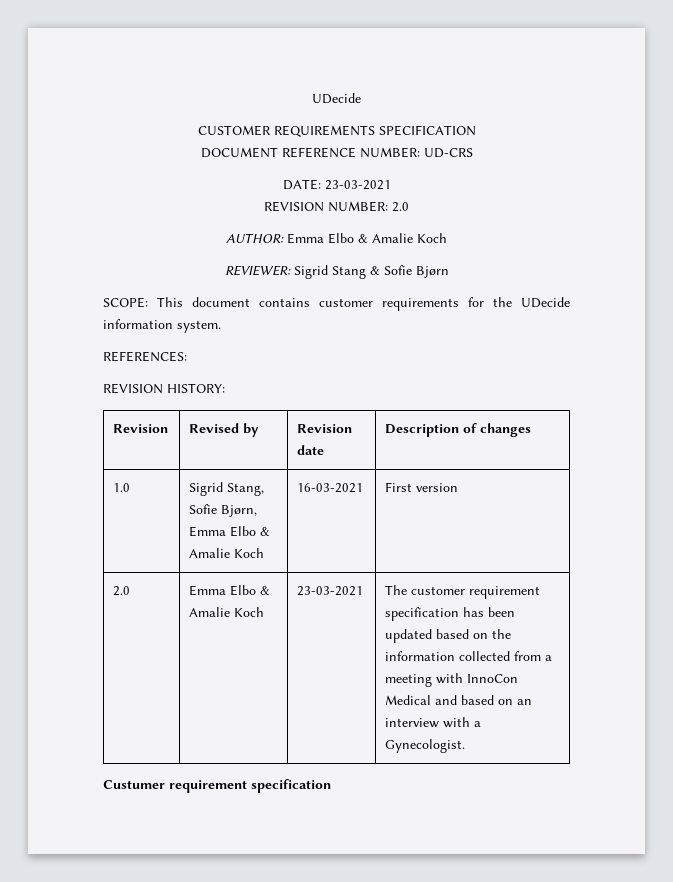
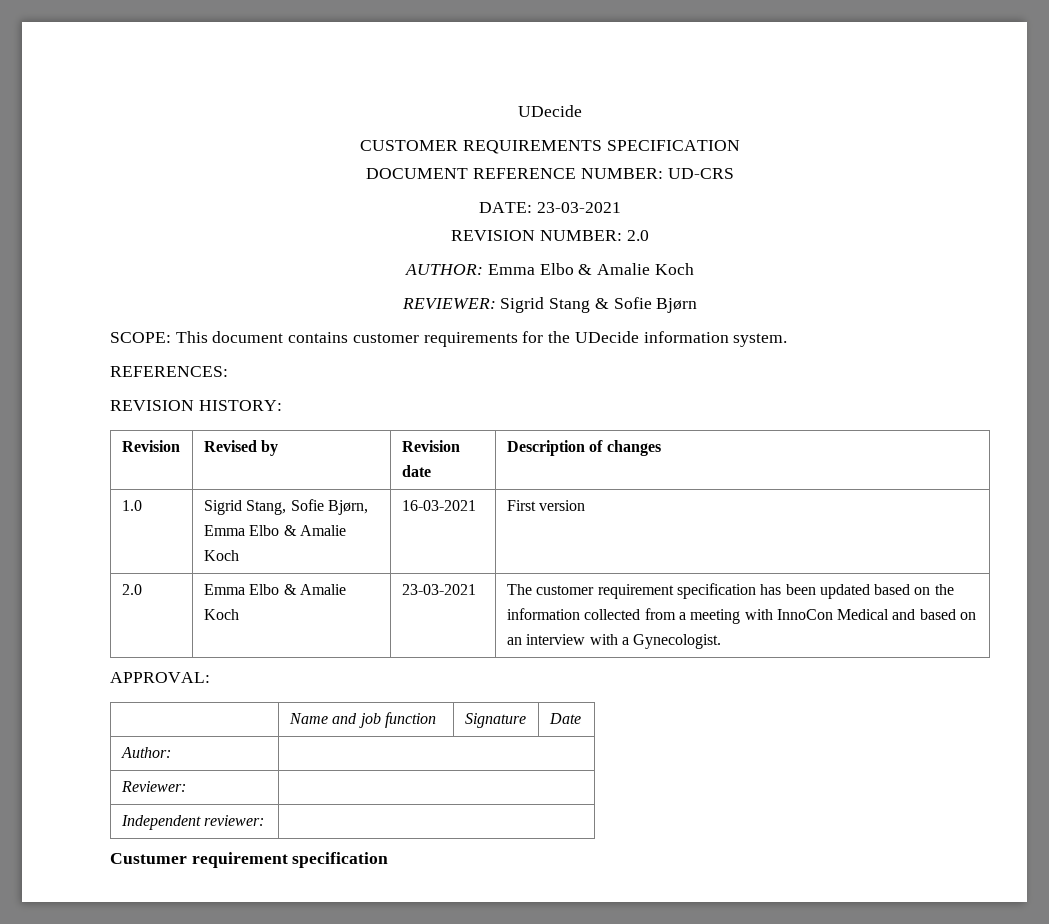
(466, 746) none -> [110,672,210,683] [288,712,436,728] [464,713,526,728] [548,713,581,724] [120,747,171,758] [120,781,186,792] [120,815,265,830] // APPROVAL: // | Name and job function | Signature | Date // Author: | // Reviewer: | // Independent reviewer: |

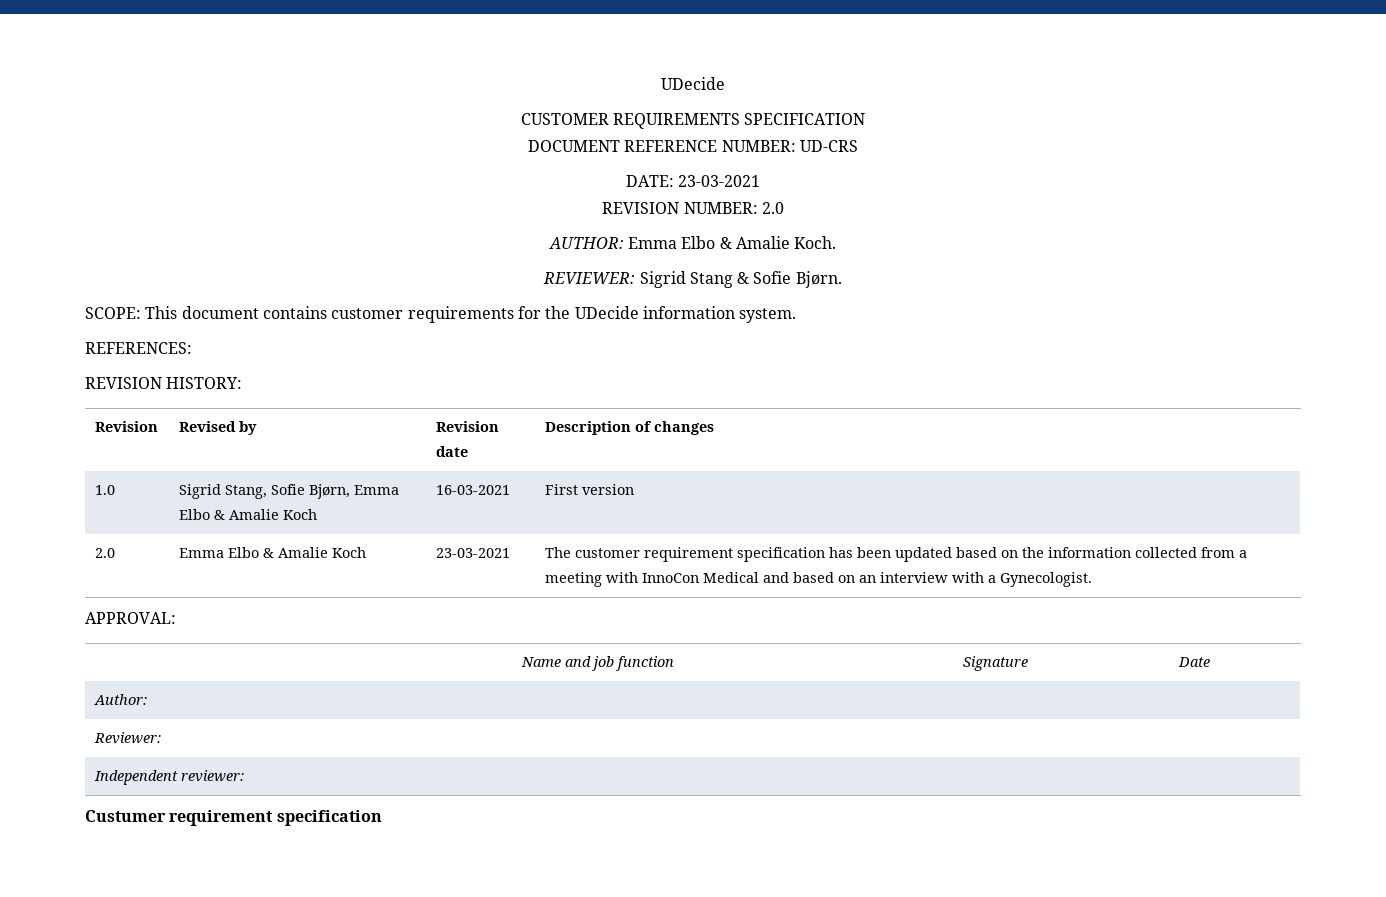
[654,263,694,275] Koch -> [794,236,837,249] Koch.
[656,298,698,313] Bjørn -> [795,271,842,288] Bjørn.

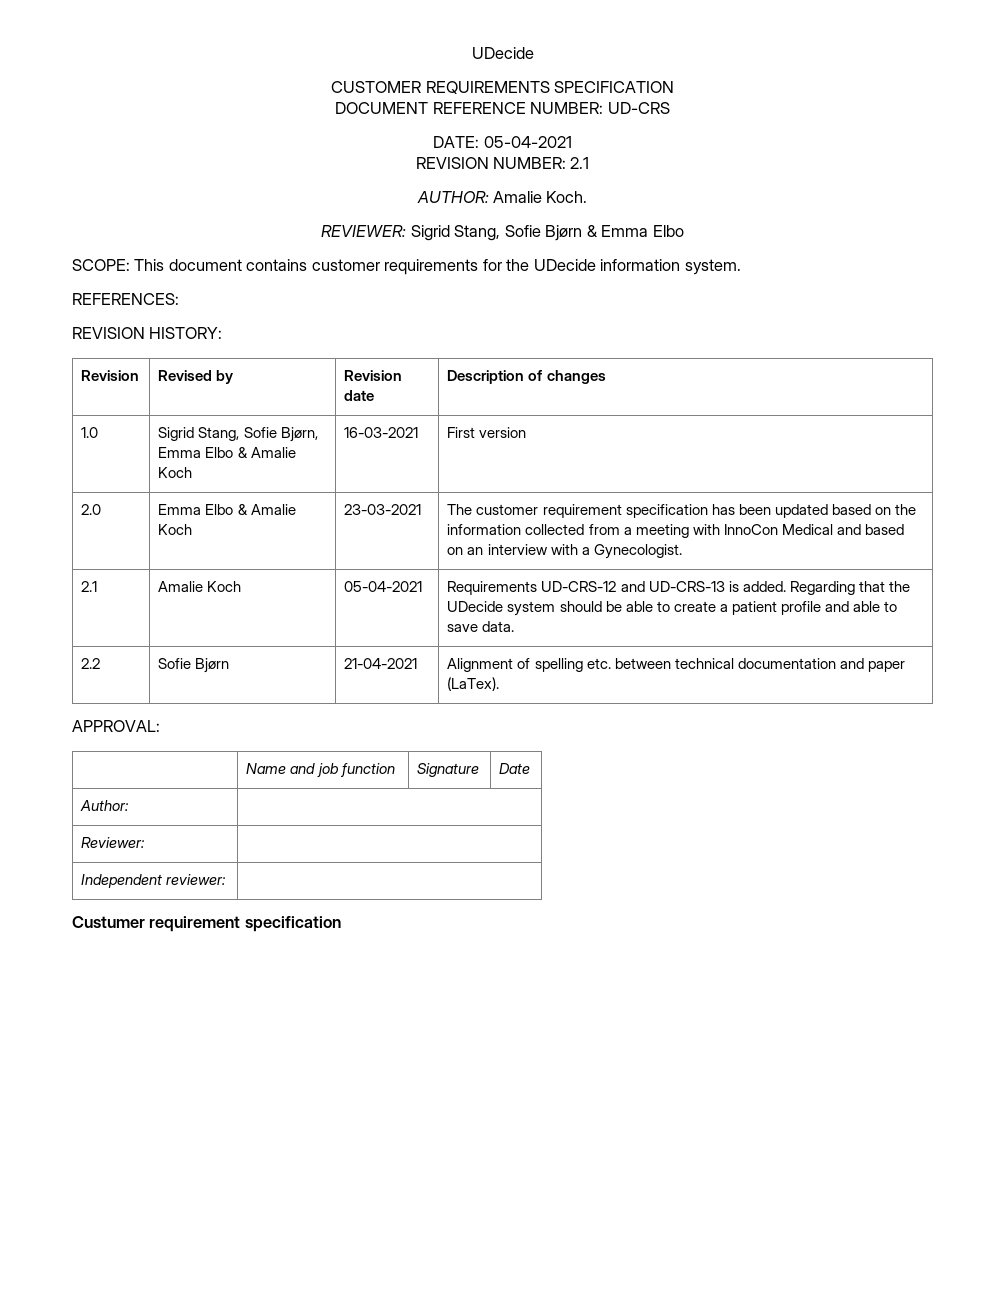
[678,175,761,187] 23-03-2021 -> [483,136,572,148] 05-04-2021
[761,202,784,214] 2.0 -> [570,157,590,169] 2.1
[628,236,732,249] Emma Elbo & -> (489, 197) none
[689,271,842,288] Stang & Sofie Bjørn. -> [454,225,684,241] Stang, Sofie Bjørn & Emma Elbo
(1093, 579) none -> [81,581,98,592] [158,581,242,592] [344,581,423,592] [447,581,910,595] [447,601,898,616] [447,621,515,632] [81,658,101,669] [158,658,230,673] [344,658,418,669] [447,658,905,672] [447,677,500,691] // 2.1 | Amalie Koch | 05-04-2021 | Requirements UD-CRS-12 and UD-CRS-13 is added. Regarding that the UDecide system should be able to create a patient profile and able to save data. // 2.2 | Sofie Bjørn | 21-04-2021 | Alignment of spelling etc. between technical documentation and paper (LaTex).

